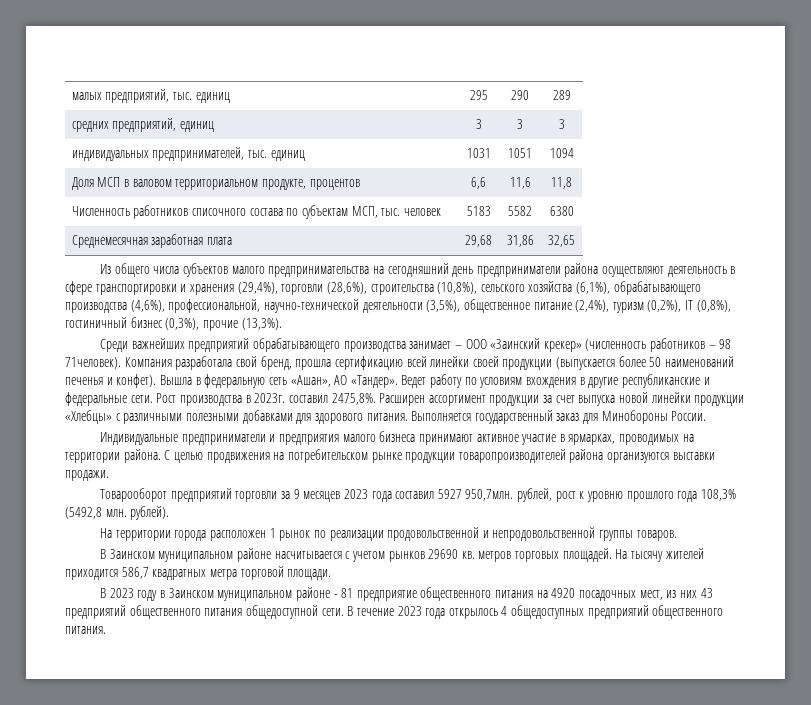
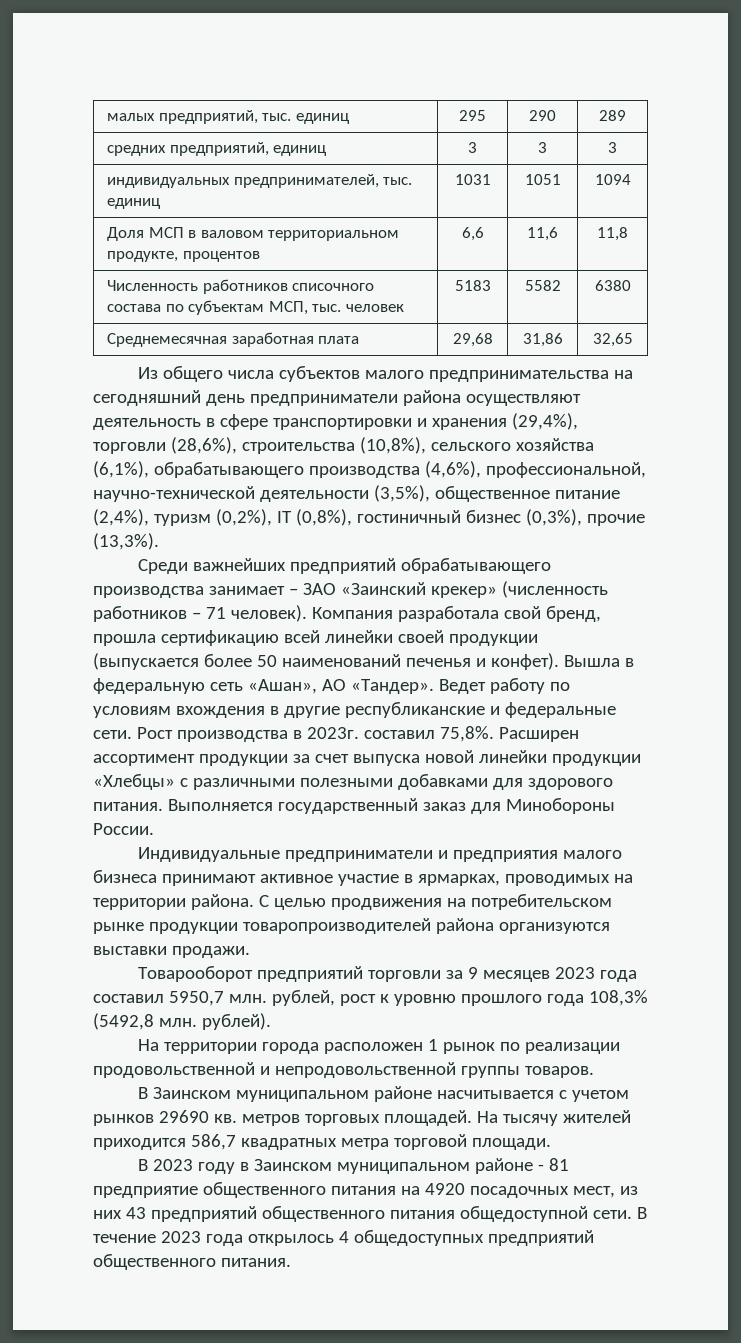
[465,339,487,349] ООО -> [302,583,336,595] ЗАО
[719,339,732,349] [65,357,121,369] 98 71человек). -> [205,605,307,622] 71 человек).
[331,393,376,405] 2475,8%. -> [439,726,494,742] 75,8%.
[437,489,514,501] 5927 950,7млн. -> [168,991,267,1006] 5950,7 млн.

